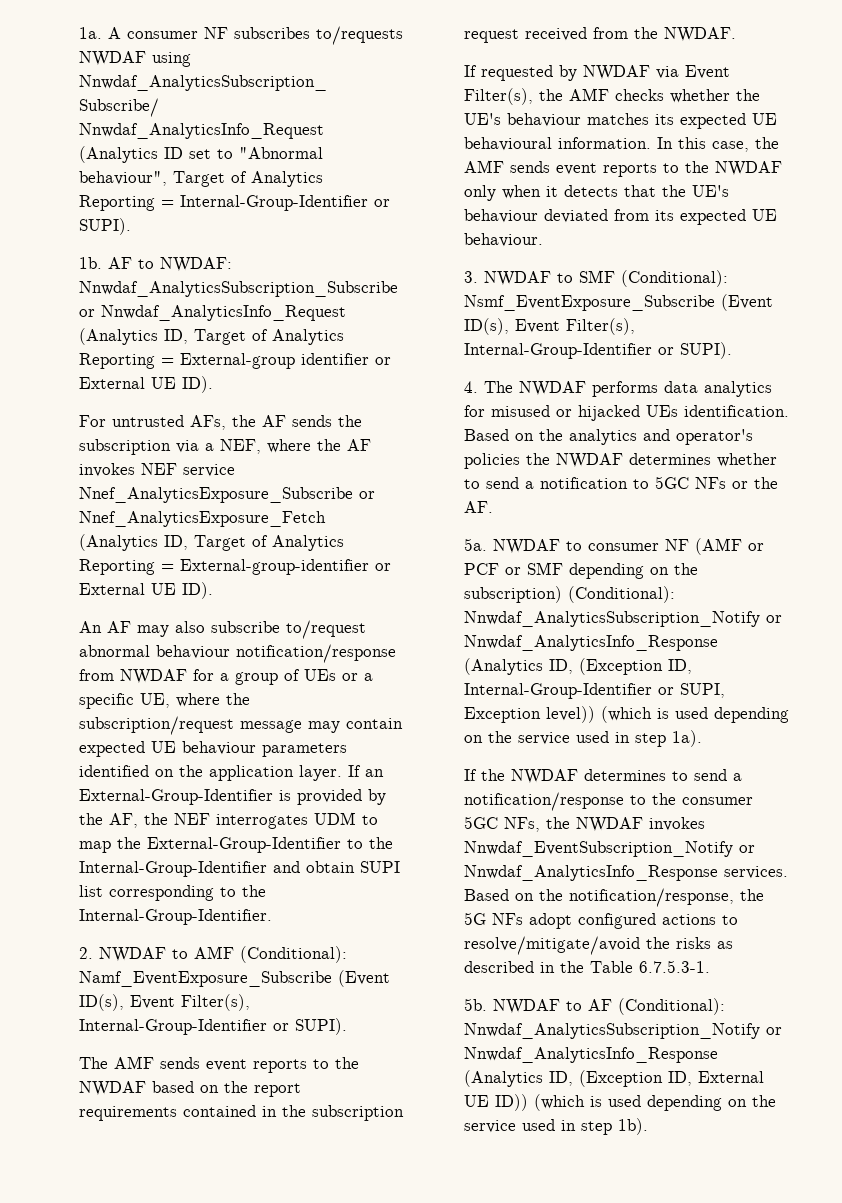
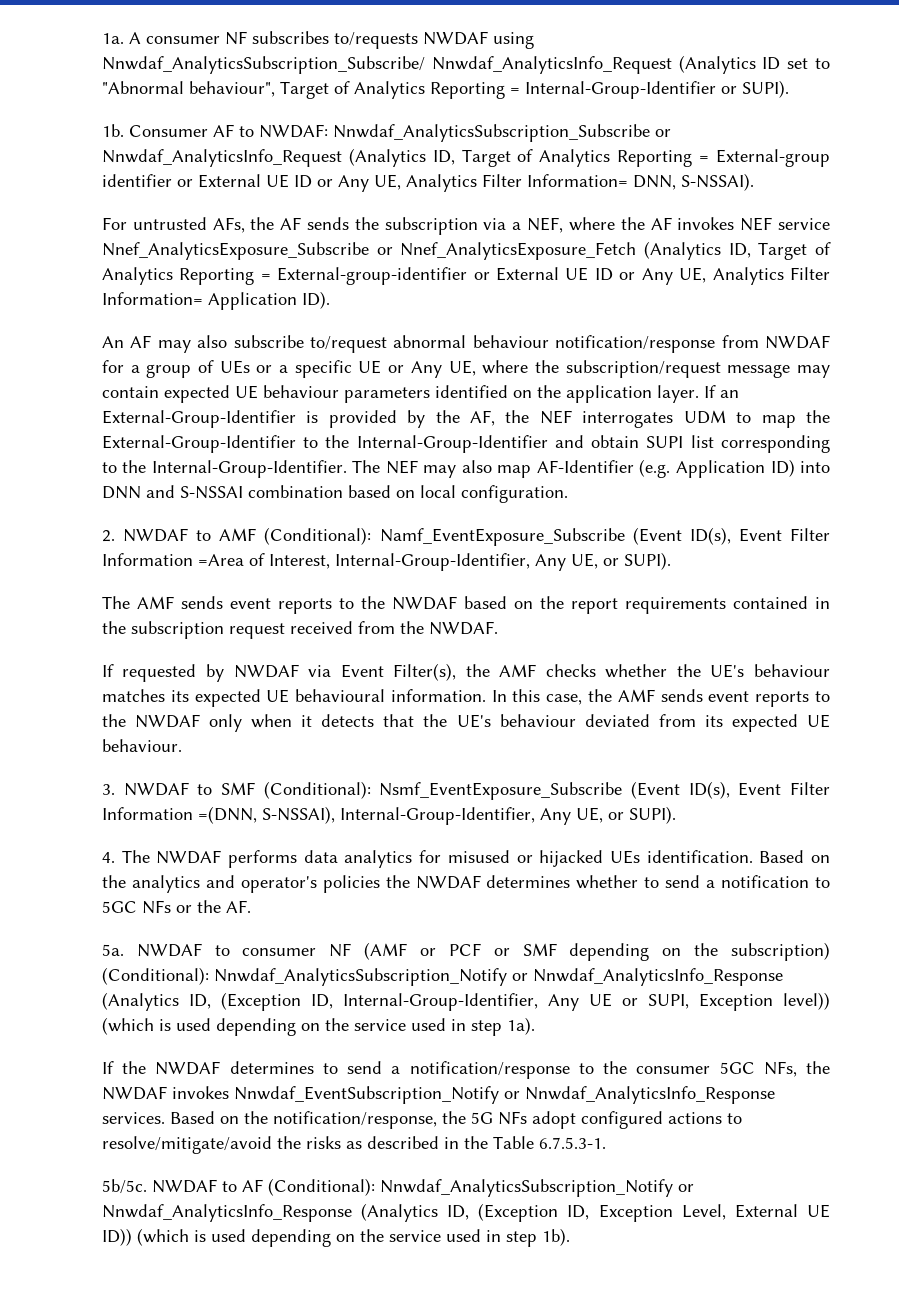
(103, 263) none -> [128,125,208,137] Consumer
[182,376,214,393] ID). -> [293,173,754,192] ID or Any UE, Analytics Filter Information= DNN, S-NSSAI).
(177, 589) none -> [594,267,830,285] [101,292,297,310] ID or Any UE, Analytics Filter Information= Application
(135, 701) none -> [358,360,442,378] UE or Any
(273, 917) none -> [352,459,830,478] [101,485,568,503] The NEF may also map AF-Identifier (e.g. Application ID) into DNN and S-NSSAI combination based on local configuration.
[181,994,251,1011] [79,1019,268,1035] Filter(s), Internal-Group-Identifier -> [789,528,830,541] [101,553,598,571] Filter Information =Area of Interest, Internal-Group-Identifier, Any UE,
[566,318,636,335] [464,343,653,359] Filter(s), Internal-Group-Identifier -> [789,782,830,795] [101,806,603,825] Filter Information =(DNN, S-NSSAI), Internal-Group-Identifier, Any UE,
[464,683,653,699] Internal-Group-Identifier -> [342,993,612,1011] Internal-Group-Identifier, Any UE
[464,998,488,1011] 5b. -> [101,1179,147,1194] 5b/5c.
(693, 1078) none -> [598,1204,726,1222] Exception Level,

